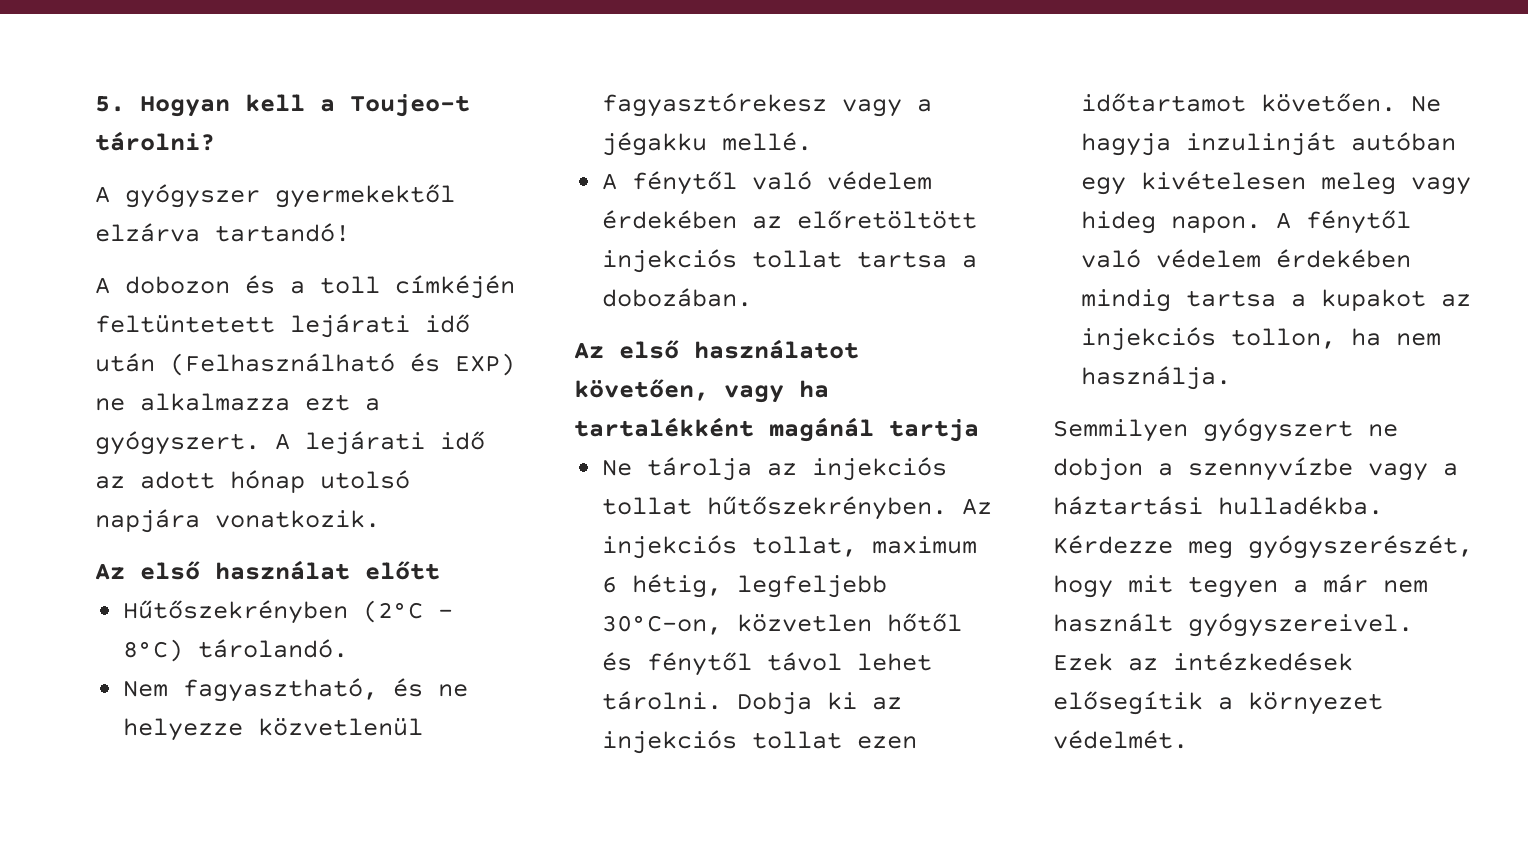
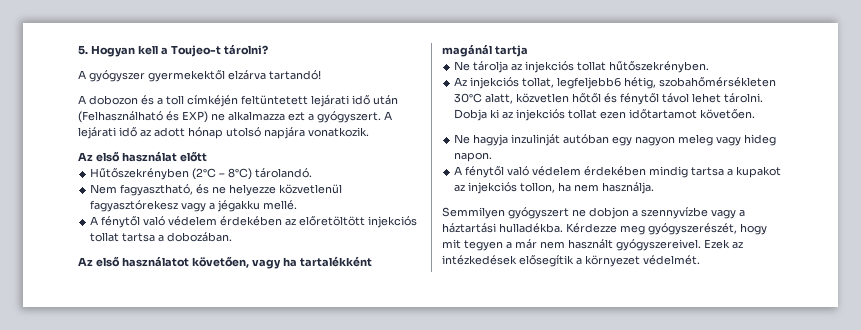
(948, 508) none -> (710, 67) //
[872,536,978,554] [602,574,888,598] [602,615,723,635] maximum 6 hétig, legfeljebb 30°C-on, -> [557,77,777,89] [454,93,514,104] legfeljebb6 hétig, szobahőmérsékleten 30°C alatt,
(1397, 102) none -> (756, 114) //
[1141,171,1307,190] kivételesen -> [635,136,676,146] nagyon
(1262, 224) none -> (493, 157) //

